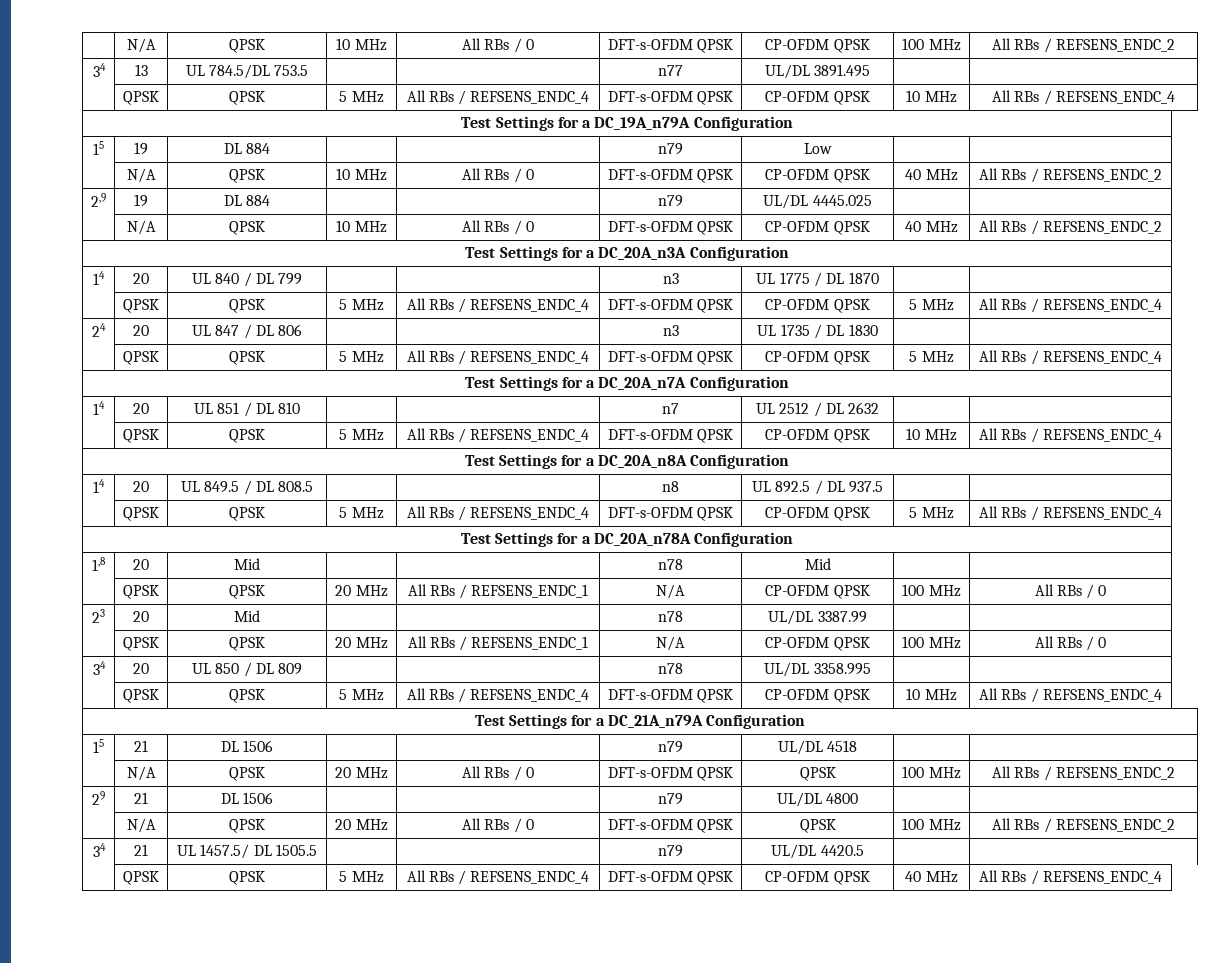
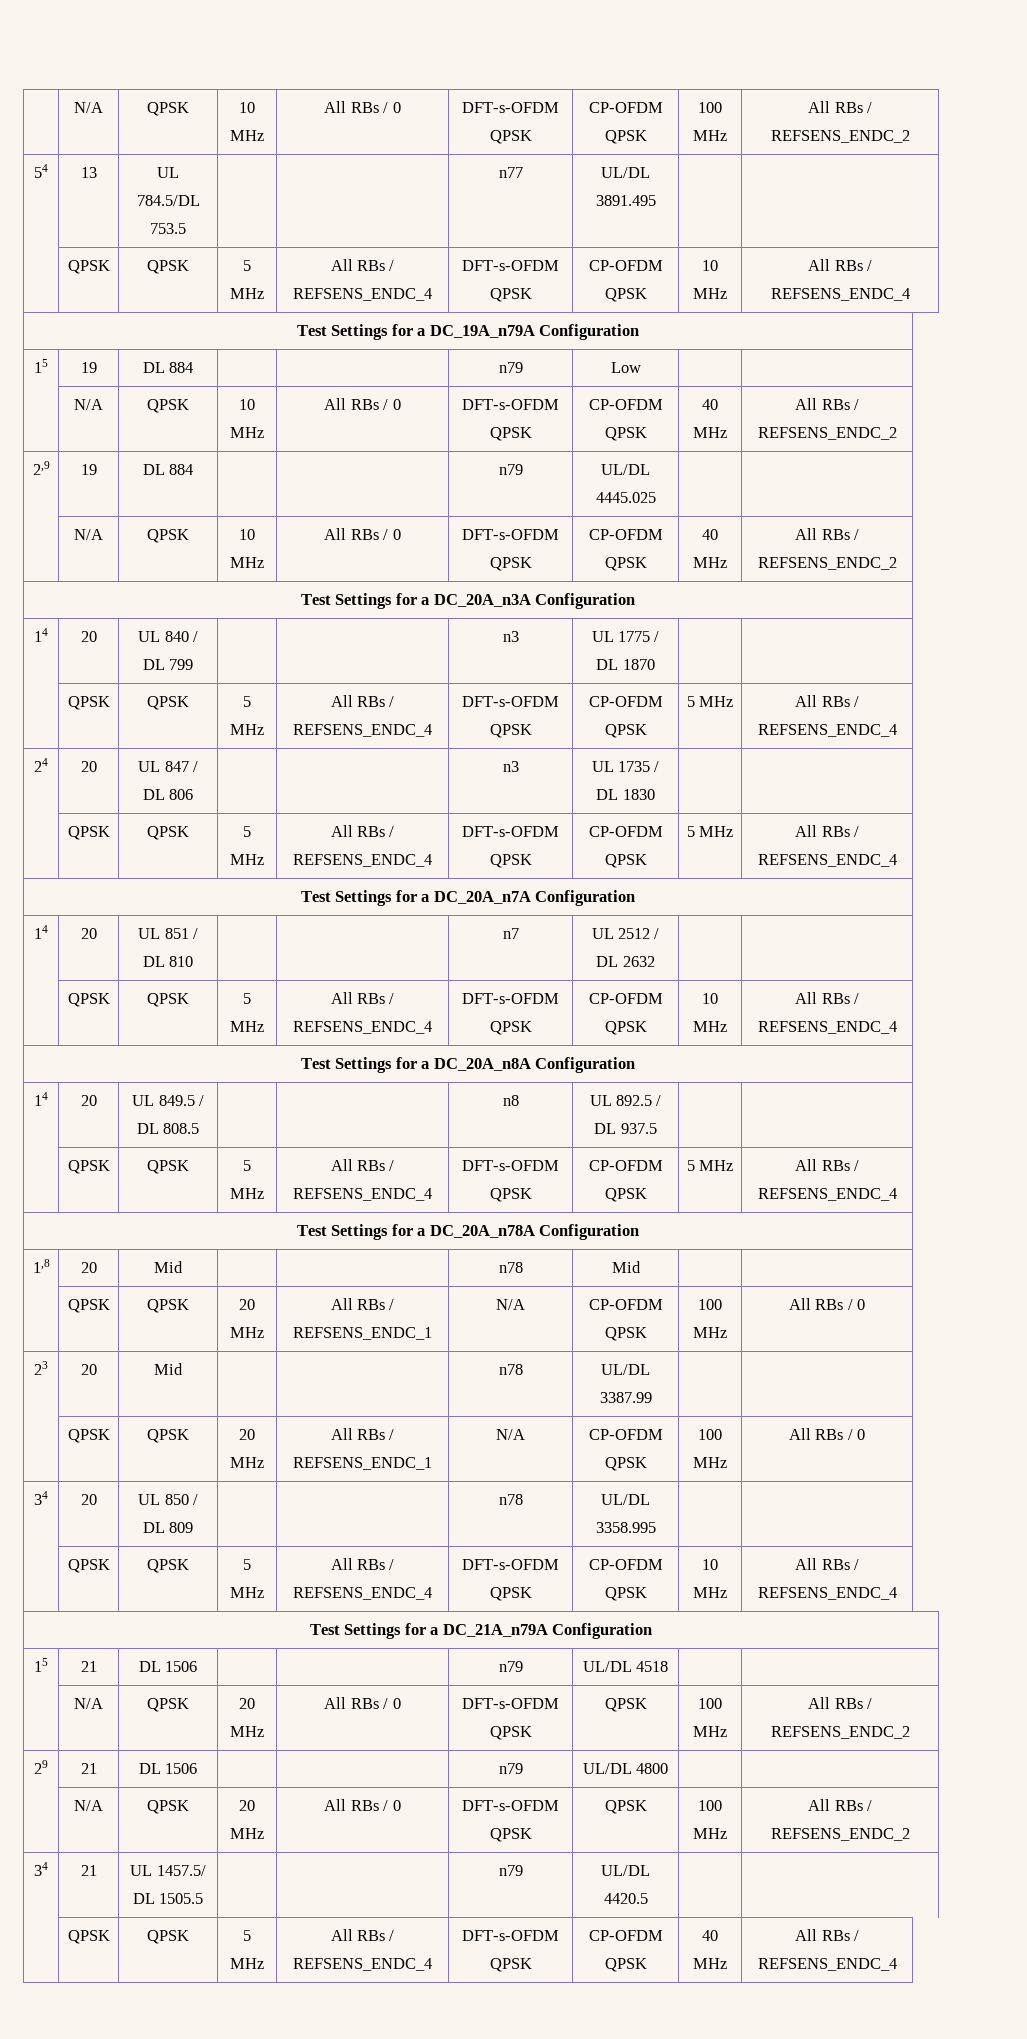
[92,63,106,77] 34 -> [34,164,48,178] 54

